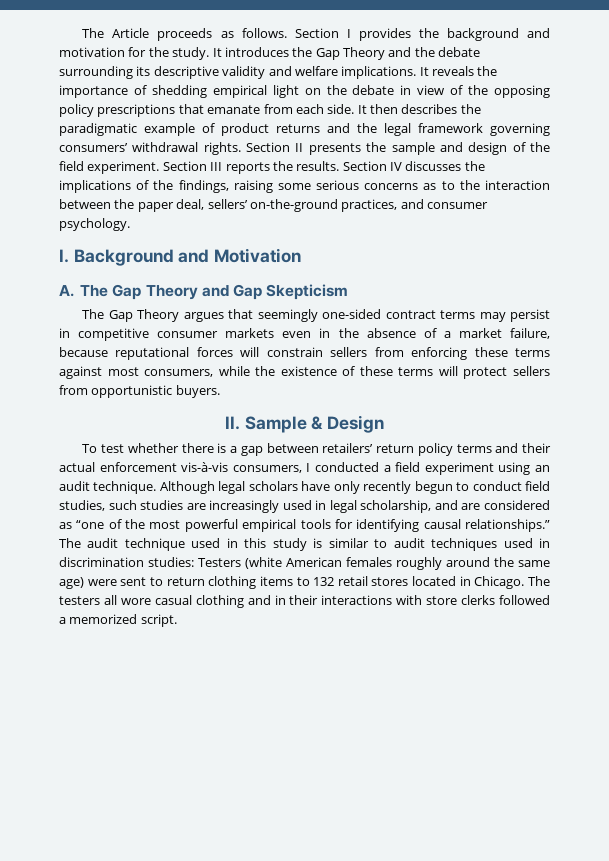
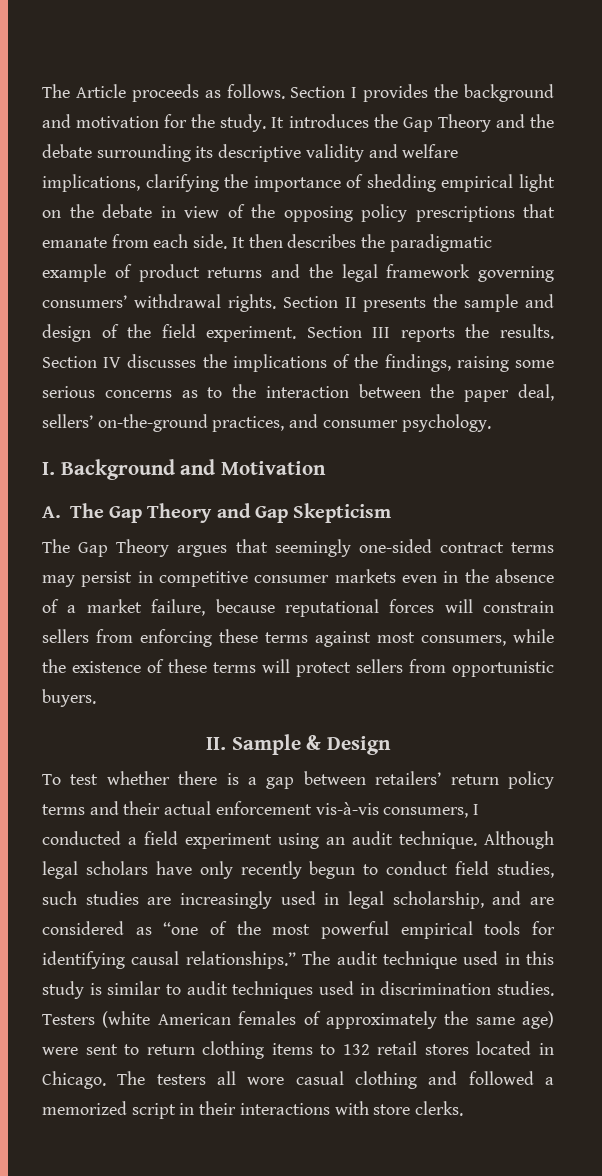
[341,66,474,79] implications. It reveals -> [42,174,219,192] implications, clarifying
[148,557,194,567] studies: -> [497,981,554,996] studies.
[396,557,490,570] roughly around -> [303,1011,437,1029] of approximately
(271, 600) none -> [468,1071,554,1085] [42,1101,176,1119] followed a memorized script
[461,595,550,605] [59,614,177,627] clerks followed a memorized script. -> [415,1101,464,1116] clerks.

